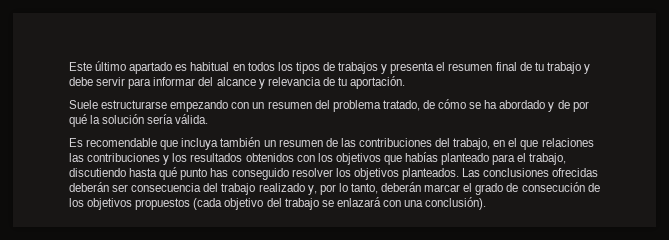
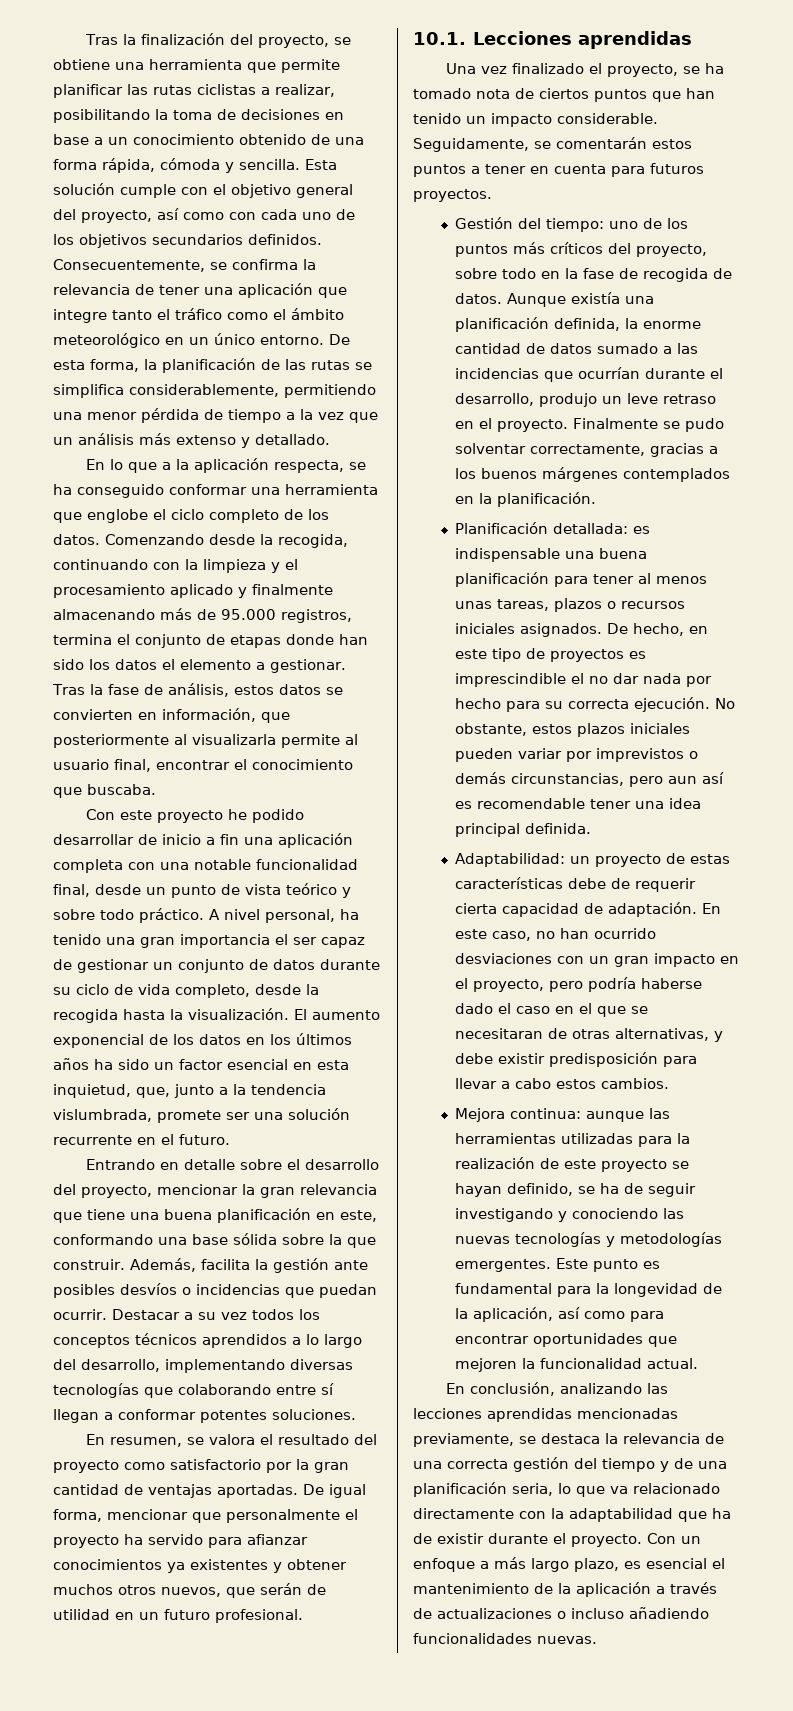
[69,61,590,74] [69,76,406,89] [69,99,589,112] [69,114,209,127] [69,137,594,150] [69,152,567,165] [69,167,599,180] [69,182,600,195] [69,197,487,210] Este último apartado es habitual en todos los tipos de trabajos y presenta el resumen final de tu trabajo y debe servir para informar del alcance y relevancia de tu aportación. // Suele estructurarse empezando con un resumen del problema tratado, de cómo se ha abordado y de por qué la solución sería válida. // Es recomendable que incluya también un resumen de las contribuciones del trabajo, en el que relaciones las contribuciones y los resultados obtenidos con los objetivos que habías planteado para el trabajo, discutiendo hasta qué punto has conseguido resolver los objetivos planteados. Las conclusiones ofrecidas deberán ser consecuencia del trabajo realizado y, por lo tanto, deberán marcar el grado de consecución de los objetivos propuestos (cada objetivo del trabajo se enlazará con una conclusión). -> [85,33,352,48] [53,59,340,73] [53,84,335,98] [53,109,344,123] [53,134,364,145] [53,158,337,173] [53,183,353,198] [53,208,355,223] [53,234,322,248] [53,259,316,272] [53,283,347,298] [53,308,344,323] [53,333,350,348] [53,358,372,373] [53,384,376,398] [53,408,378,423] [53,433,330,448] [86,458,367,473] [53,484,378,498] [53,509,329,523] [53,534,348,548] [53,559,298,573] [53,584,333,598] [53,608,352,623] [53,634,368,648] [53,659,346,673] [52,683,343,697] [53,708,290,723] [53,734,358,748] [53,759,353,772] [53,784,156,798] [86,809,305,823] [53,833,353,848] [53,859,358,873] [53,883,351,898] [53,908,359,923] [53,934,365,948] [53,959,380,973] [53,984,319,998] [53,1008,380,1023] [53,1033,352,1048] [53,1058,349,1070] [53,1084,326,1098] [53,1108,350,1123] [53,1134,230,1145] [86,1159,380,1170] [53,1184,377,1198] [53,1208,377,1223] [53,1233,376,1248] [53,1258,368,1273] [53,1283,377,1298] [53,1309,320,1320] [53,1333,362,1348] [53,1359,353,1373] [53,1383,334,1398] [53,1409,356,1423] [86,1434,378,1447] [53,1459,349,1473] [53,1484,366,1498] [53,1509,358,1523] [53,1534,308,1548] [53,1559,347,1573] [53,1583,326,1598] [53,1609,303,1623] [413,31,693,49] [446,63,725,77] [413,88,715,102] [413,113,658,127] [413,137,692,152] [413,163,704,177] [413,189,492,202] [455,217,689,232] [455,242,708,257] [455,268,733,282] [455,292,655,307] [455,317,702,332] [455,343,699,354] [455,367,724,382] [455,393,717,407] [455,418,725,432] [455,443,719,457] [455,467,731,482] [455,492,597,507] [455,522,651,534] [455,548,648,562] [455,572,708,587] [455,598,686,612] [455,623,709,637] [455,648,647,662] [455,673,713,687] [455,697,736,712] [455,723,691,737] [455,748,699,762] [455,772,725,787] [455,798,702,809] [455,823,592,837] [455,853,731,867] [455,877,697,892] [455,902,722,917] [455,928,657,941] [455,953,740,967] [455,977,703,992] [455,1003,649,1017] [455,1028,724,1042] [455,1052,698,1067] [455,1078,670,1089] [455,1108,671,1122] [455,1133,691,1147] [455,1157,690,1172] [455,1183,697,1197] [455,1208,685,1222] [455,1232,723,1247] [455,1258,661,1272] [455,1283,723,1297] [455,1307,665,1322] [455,1333,678,1347] [455,1358,699,1372] [446,1382,669,1396] [413,1408,678,1422] [413,1433,724,1447] [413,1457,727,1472] [413,1482,720,1497] [413,1508,731,1522] [413,1533,701,1547] [413,1557,725,1572] [413,1582,717,1597] [413,1607,709,1619] [413,1633,597,1644] Tras la finalización del proyecto, se obtiene una herramienta que permite planificar las rutas ciclistas a realizar, posibilitando la toma de decisiones en base a un conocimiento obtenido de una forma rápida, cómoda y sencilla. Esta solución cumple con el objetivo general del proyecto, así como con cada uno de los objetivos secundarios definidos. Consecuentemente, se confirma la relevancia de tener una aplicación que integre tanto el tráfico como el ámbito meteorológico en un único entorno. De esta forma, la planificación de las rutas se simplifica considerablemente, permitiendo una menor pérdida de tiempo a la vez que un análisis más extenso y detallado. // En lo que a la aplicación respecta, se ha conseguido conformar una herramienta que englobe el ciclo completo de los datos. Comenzando desde la recogida, continuando con la limpieza y el procesamiento aplicado y finalmente almacenando más de 95.000 registros, termina el conjunto de etapas donde han sido los datos el elemento a gestionar. Tras la fase de análisis, estos datos se convierten en información, que posteriormente al visualizarla permite al usuario final, encontrar el conocimiento que buscaba. // Con este proyecto he podido desarrollar de inicio a fin una aplicación completa con una notable funcionalidad final, desde un punto de vista teórico y sobre todo práctico. A nivel personal, ha tenido una gran importancia el ser capaz de gestionar un conjunto de datos durante su ciclo de vida completo, desde la recogida hasta la visualización. El aumento exponencial de los datos en los últimos años ha sido un factor esencial en esta inquietud, que, junto a la tendencia vislumbrada, promete ser una solución recurrente en el futuro. // Entrando en detalle sobre el desarrollo del proyecto, mencionar la gran relevancia que tiene una buena planificación en este, conformando una base sólida sobre la que construir. Además, facilita la gestión ante posibles desvíos o incidencias que puedan ocurrir. Destacar a su vez todos los conceptos técnicos aprendidos a lo largo del desarrollo, implementando diversas tecnologías que colaborando entre sí llegan a conformar potentes soluciones. // En resumen, se valora el resultado del proyecto como satisfactorio por la gran cantidad de ventajas aportadas. De igual forma, mencionar que personalmente el proyecto ha servido para afianzar conocimientos ya existentes y obtener muchos otros nuevos, que serán de utilidad en un futuro profesional. // 10.1. Lecciones aprendidas // Una vez finalizado el proyecto, se ha tomado nota de ciertos puntos que han tenido un impacto considerable. Seguidamente, se comentarán estos puntos a tener en cuenta para futuros proyectos. // Gestión del tiempo: uno de los puntos más críticos del proyecto, sobre todo en la fase de recogida de datos. Aunque existía una planificación definida, la enorme cantidad de datos sumado a las incidencias que ocurrían durante el desarrollo, produjo un leve retraso en el proyecto. Finalmente se pudo solventar correctamente, gracias a los buenos márgenes contemplados en la planificación. // Planificación detallada: es indispensable una buena planificación para tener al menos unas tareas, plazos o recursos iniciales asignados. De hecho, en este tipo de proyectos es imprescindible el no dar nada por hecho para su correcta ejecución. No obstante, estos plazos iniciales pueden variar por imprevistos o demás circunstancias, pero aun así es recomendable tener una idea principal definida. // Adaptabilidad: un proyecto de estas características debe de requerir cierta capacidad de adaptación. En este caso, no han ocurrido desviaciones con un gran impacto en el proyecto, pero podría haberse dado el caso en el que se necesitaran de otras alternativas, y debe existir predisposición para llevar a cabo estos cambios. // Mejora continua: aunque las herramientas utilizadas para la realización de este proyecto se hayan definido, se ha de seguir investigando y conociendo las nuevas tecnologías y metodologías emergentes. Este punto es fundamental para la longevidad de la aplicación, así como para encontrar oportunidades que mejoren la funcionalidad actual. // En conclusión, analizando las lecciones aprendidas mencionadas previamente, se destaca la relevancia de una correcta gestión del tiempo y de una planificación seria, lo que va relacionado directamente con la adaptabilidad que ha de existir durante el proyecto. Con un enfoque a más largo plazo, es esencial el mantenimiento de la aplicación a través de actualizaciones o incluso añadiendo funcionalidades nuevas.

